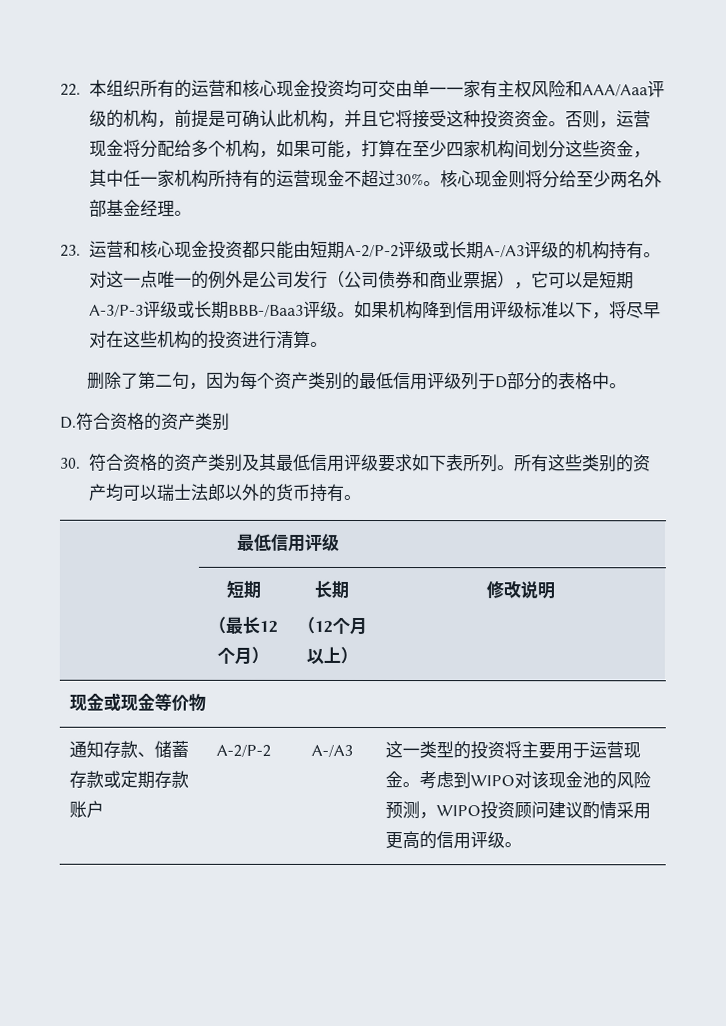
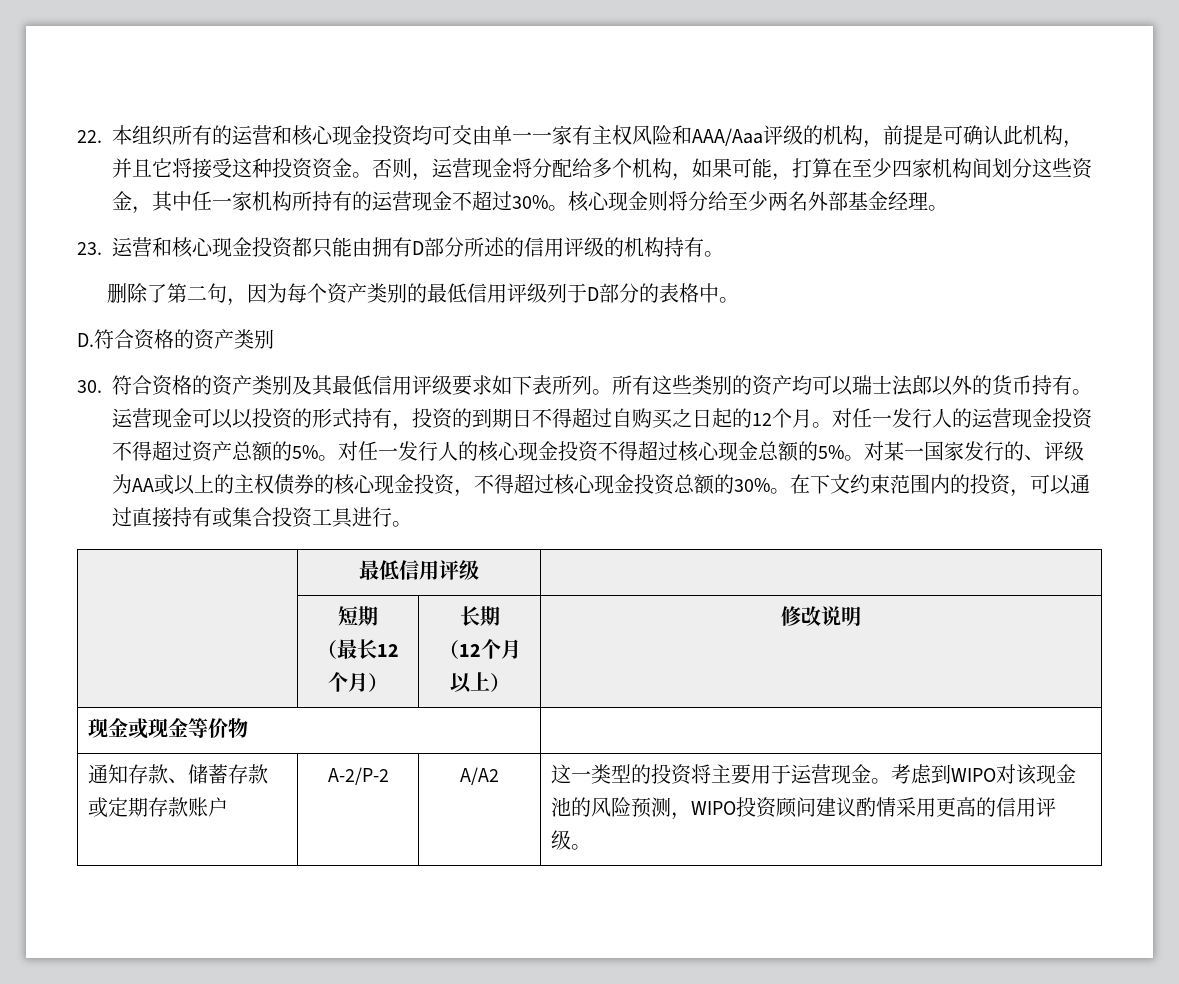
[309,240,525,260] 短期A-2/P-2评级或长期A-/A3 -> [372,237,564,257] 拥有D部分所述的信用
[88,270,634,290] [88,300,661,320] [88,330,328,349] 对这一点唯一的例外是公司发行（公司债券和商业票据），它可以是短期A-3/P-3评级或长期BBB-/Baa3评级。如果机构降到信用评级标准以下，将尽早对在这些机构的投资进行清算。 -> (724, 254) none
(362, 497) none -> [112,408,1093,431] [112,441,1084,462] [112,474,1090,497] [112,507,412,528] 运营现金可以以投资的形式持有，投资的到期日不得超过自购买之日起的12个月。对任一发行人的运营现金投资不得超过资产总额的5%。对任一发行人的核心现金投资不得超过核心现金总额的5%。对某一国家发行的、评级为AA或以上的主权债券的核心现金投资，不得超过核心现金投资总额的30%。在下文约束范围内的投资，可以通过直接持有或集合投资工具进行。
[310,744,353,757] A-/A3 -> [460,767,499,785] A/A2

